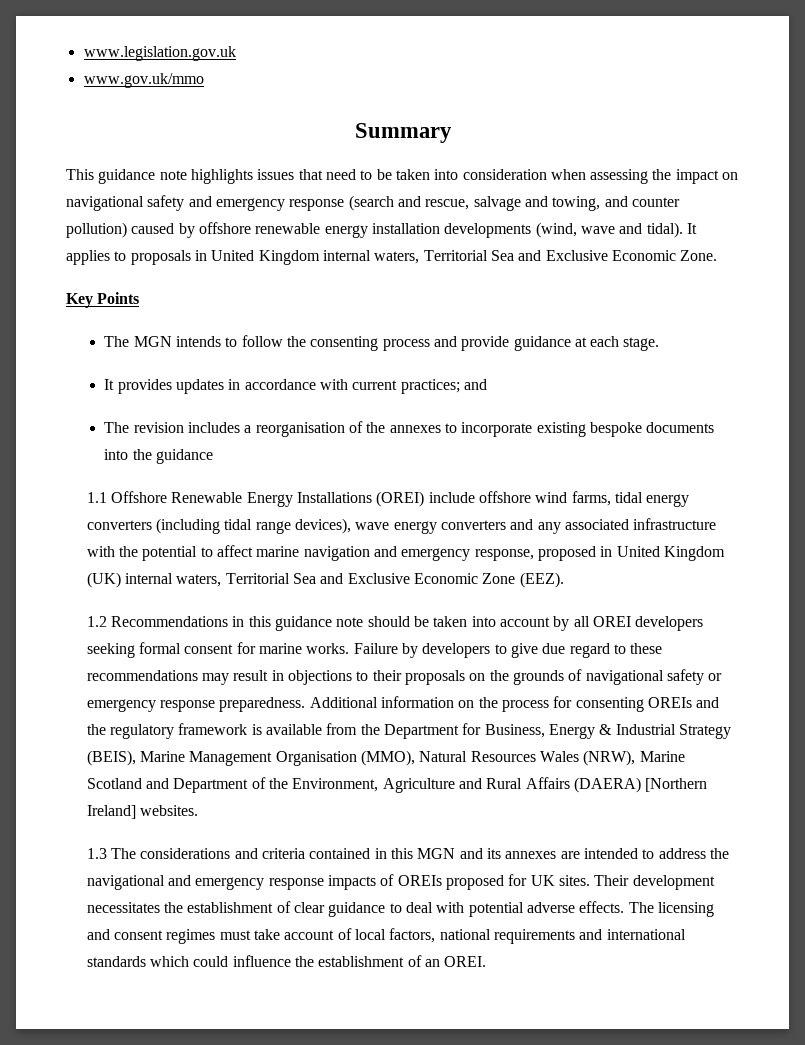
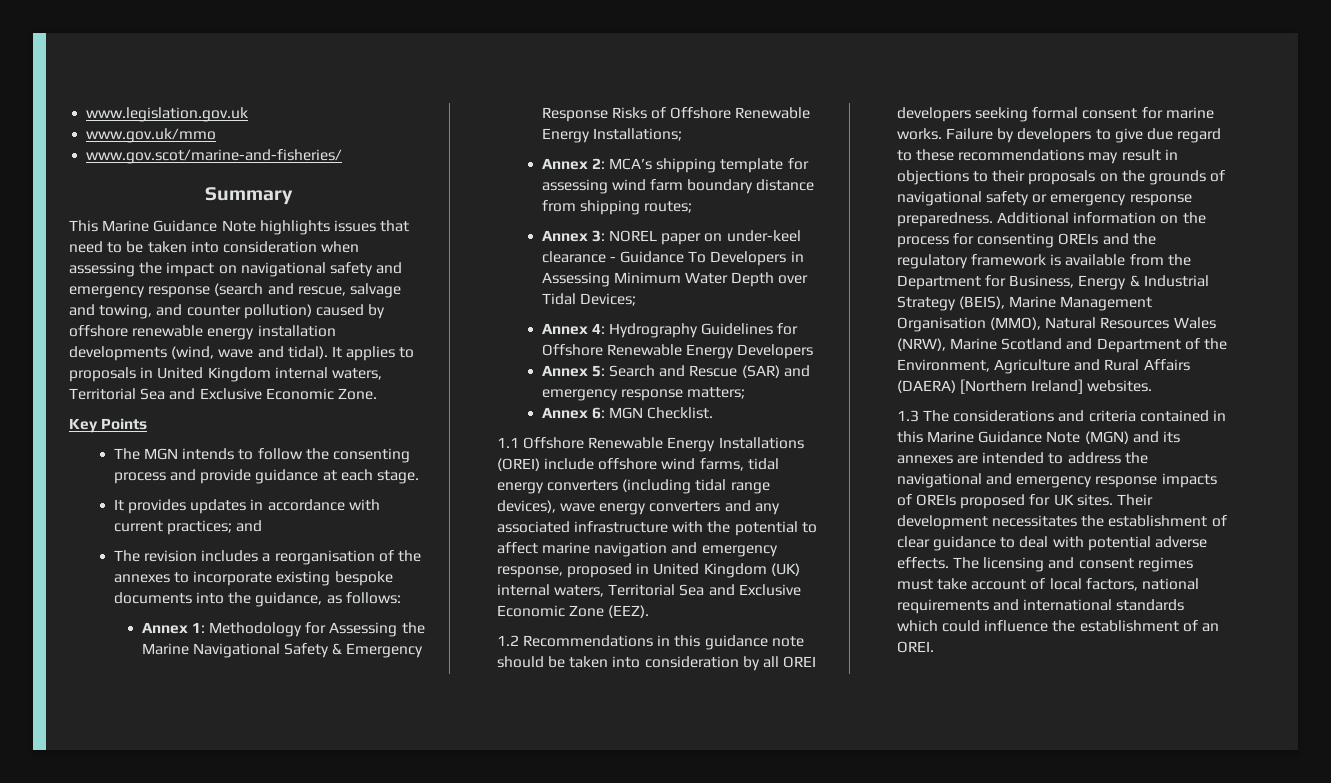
(204, 80) none -> [86,149,343,164] // www.gov.scot/marine-and-fisheries/
[98,169,187,184] guidance note -> [102,220,256,232] Marine Guidance Note
[155,449,213,464] guidance -> [255,592,401,607] [141,622,425,637] [141,643,424,658] [541,107,811,122] [541,128,682,143] [541,158,809,173] [541,179,815,194] [541,200,693,215] [541,230,801,245] [541,251,804,266] [541,272,809,287] [541,293,636,306] [541,323,799,338] [541,344,814,359] [541,365,810,378] [541,387,746,401] [541,407,714,419] guidance, as follows: // Annex 1: Methodology for Assessing the Marine Navigational Safety & Emergency Response Risks of Offshore Renewable Energy Installations; // Annex 2: MCA’s shipping template for assessing wind farm boundary distance from shipping routes; // Annex 3: NOREL paper on under-keel clearance - Guidance To Developers in Assessing Minimum Water Depth over Tidal Devices; // Annex 4: Hydrography Guidelines for Offshore Renewable Energy Developers // Annex 5: Search and Rescue (SAR) and emergency response matters; // Annex 6: MGN Checklist.
[499,617,550,627] account -> [644,656,739,668] consideration
[417,848,456,859] MGN -> [926,431,1129,444] Marine Guidance Note (MGN)

